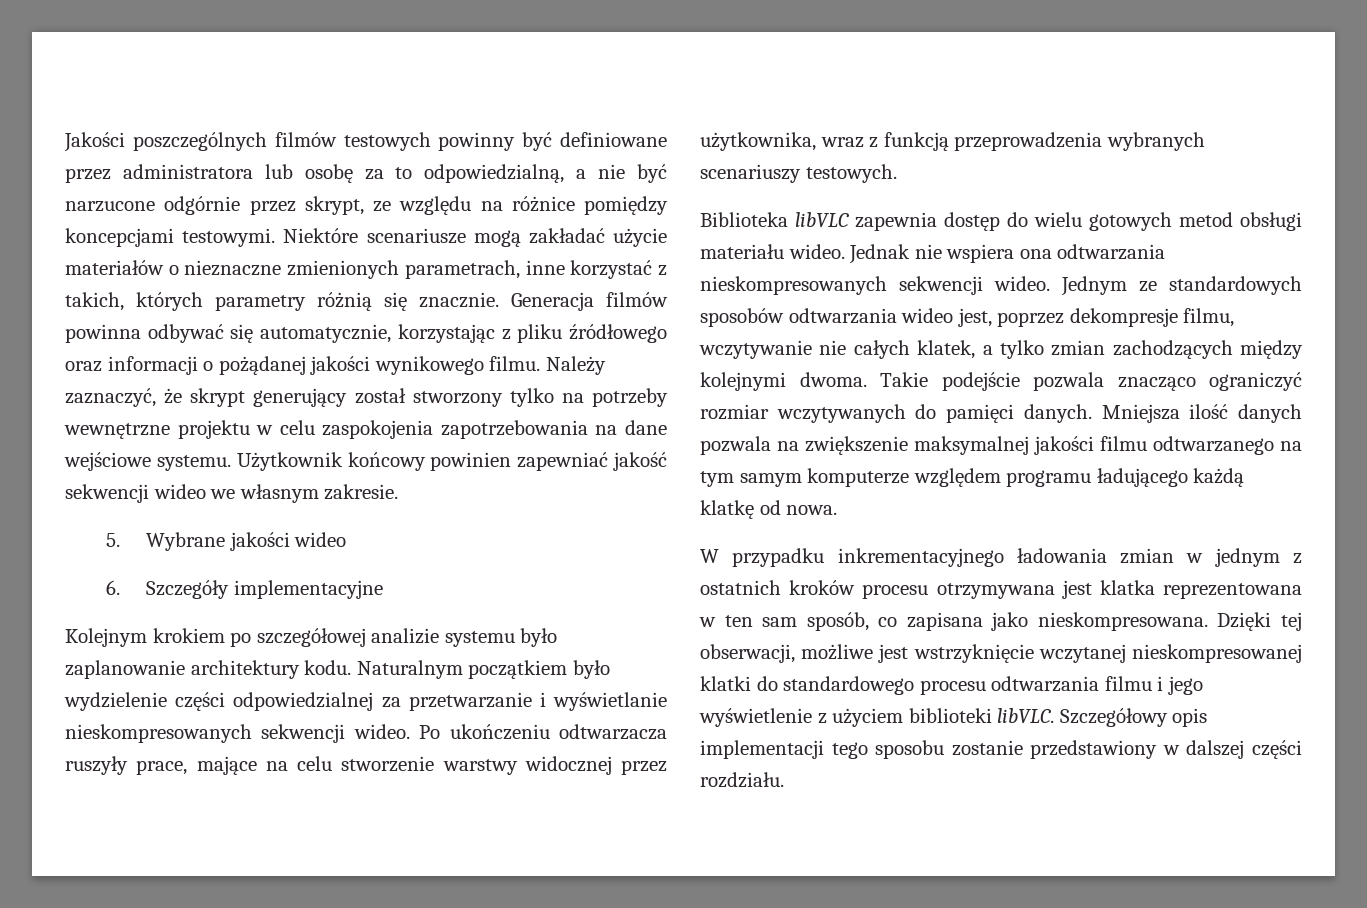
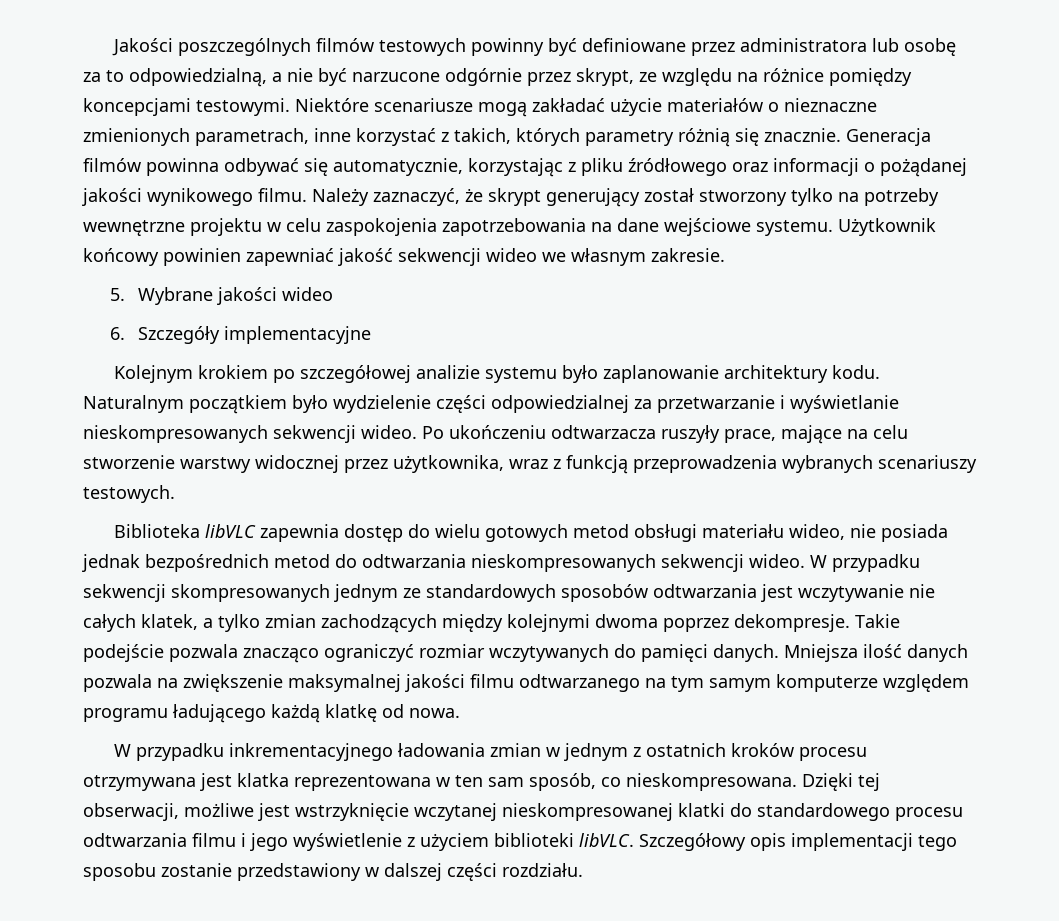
[788,244,1166,264] [700,276,1302,296] [700,308,1235,327] wideo. Jednak nie wspiera ona odtwarzania nieskompresowanych sekwencji wideo. Jednym ze standardowych sposobów odtwarzania wideo jest, poprzez dekompresje filmu, -> [789,524,949,542] [82,554,920,572] [83,584,793,602] wideo, nie posiada jednak bezpośrednich metod do odtwarzania nieskompresowanych sekwencji wideo. W przypadku sekwencji skompresowanych jednym ze standardowych sposobów odtwarzania jest
[799,372,867,387] dwoma. -> [595,614,850,632] dwoma poprzez dekompresje.
[906,612,1029,631] zapisana jako -> (621, 782) none

